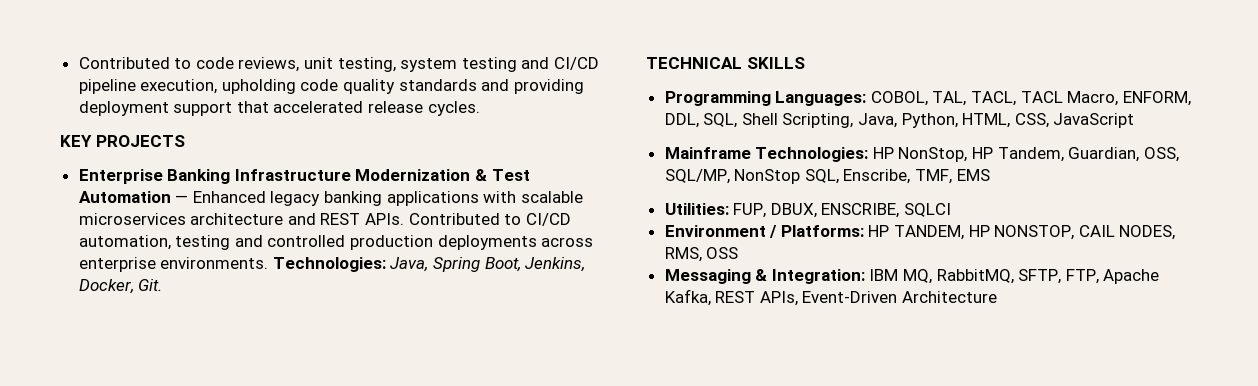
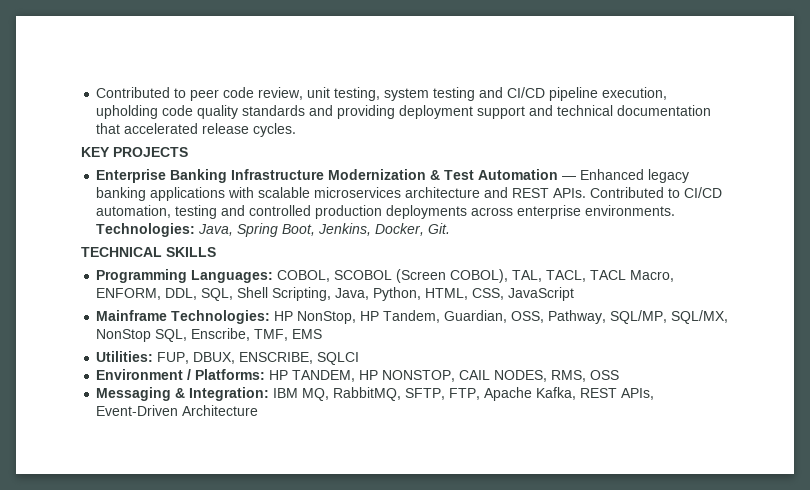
[78,57,300,72] Contributed to code reviews, -> [96,87,304,101] Contributed to peer code review,
(233, 109) none -> [529,105,712,116] and technical documentation
(928, 98) none -> [334,269,509,283] SCOBOL (Screen COBOL),
[664,169,730,184] SQL/MP, -> [548,310,729,324] Pathway, SQL/MP, SQL/MX,

